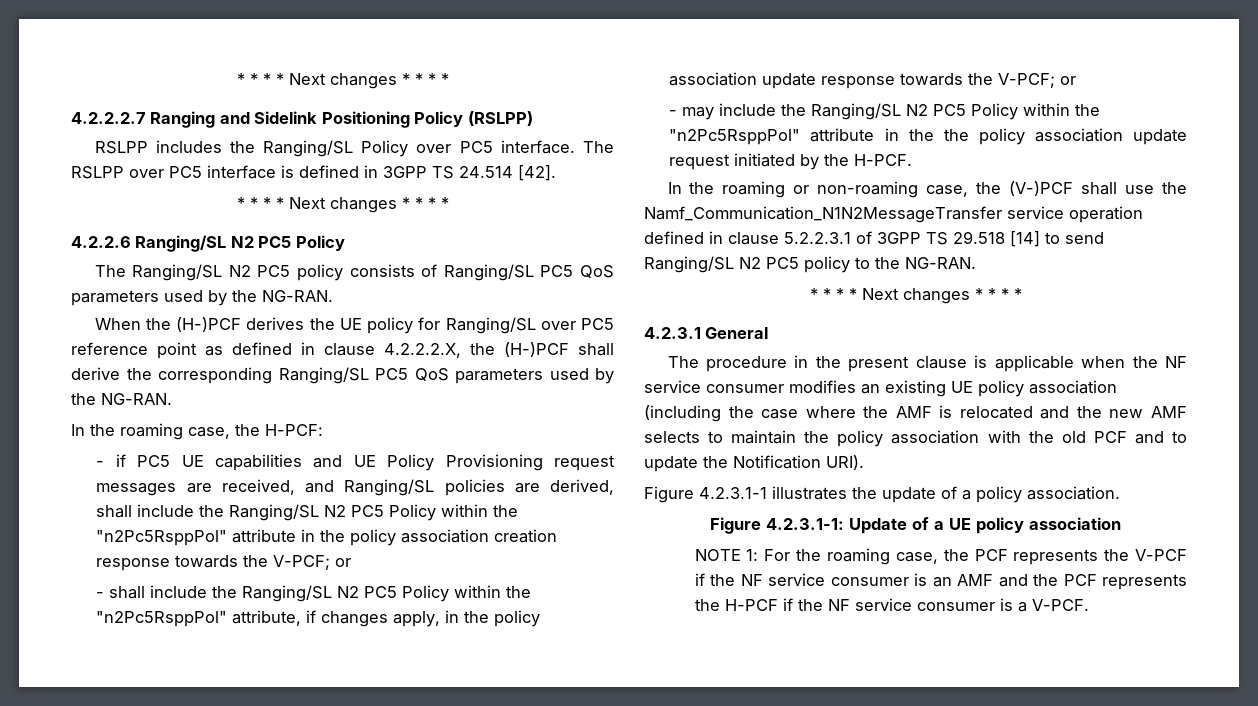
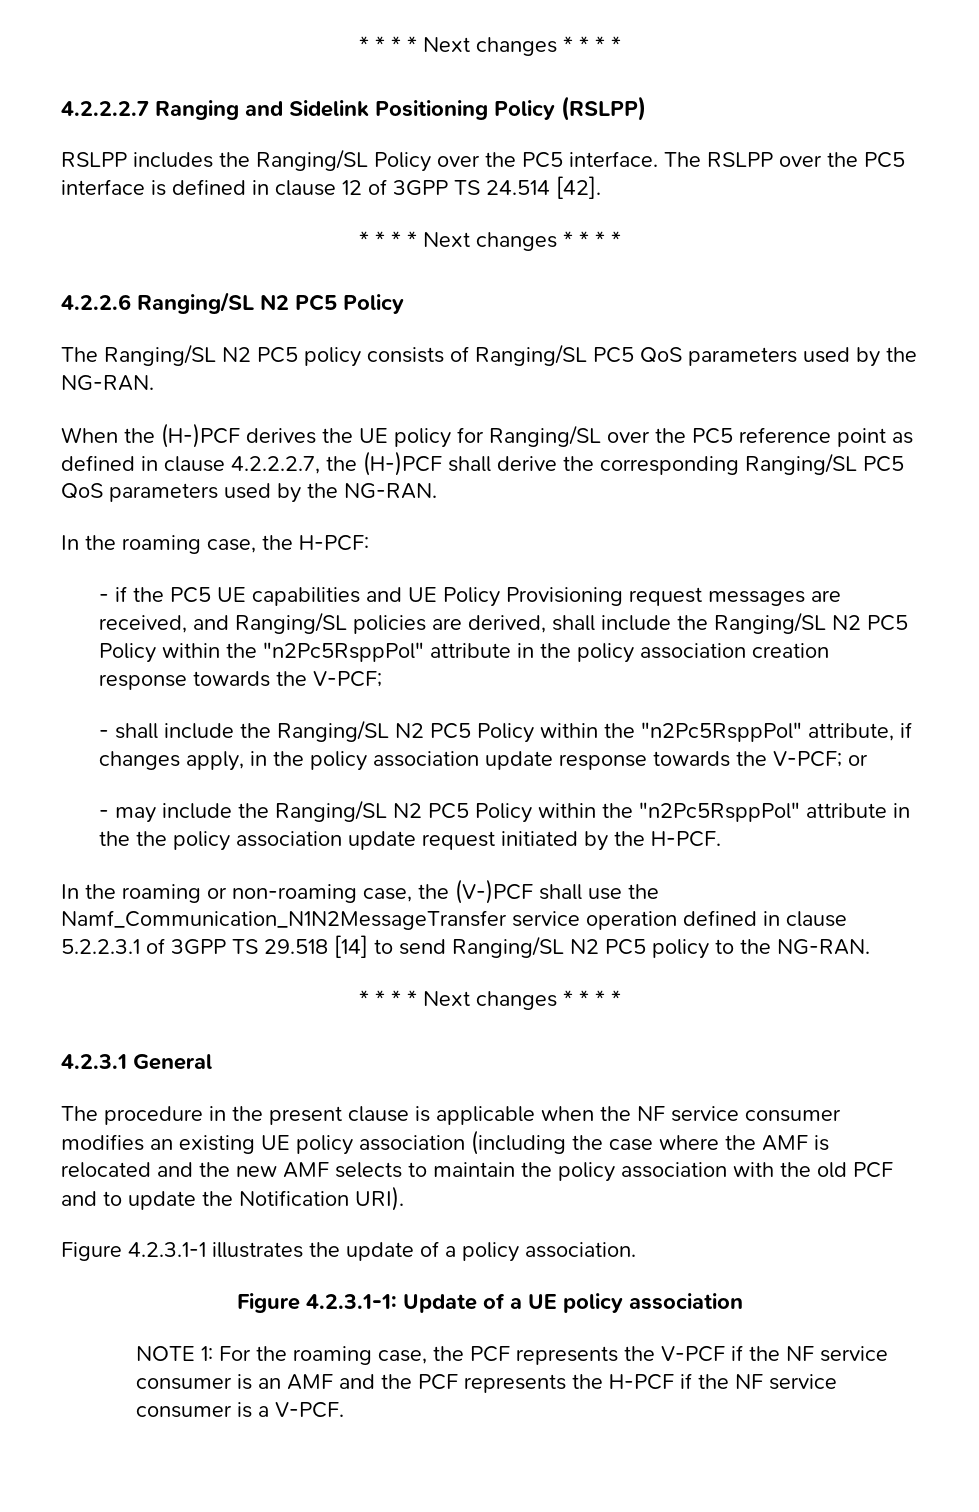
(452, 148) none -> [485,152,516,167] the
(164, 173) none -> [827,152,858,167] the
(378, 171) none -> [275,179,387,196] clause 12 of
(576, 325) none -> [655,428,686,443] the
[384,343,461,358] 4.2.2.2.X, -> [231,456,320,474] 4.2.2.2.7,
(126, 460) none -> [132,587,164,602] the
[335,558,352,567] or -> (382, 679) none

